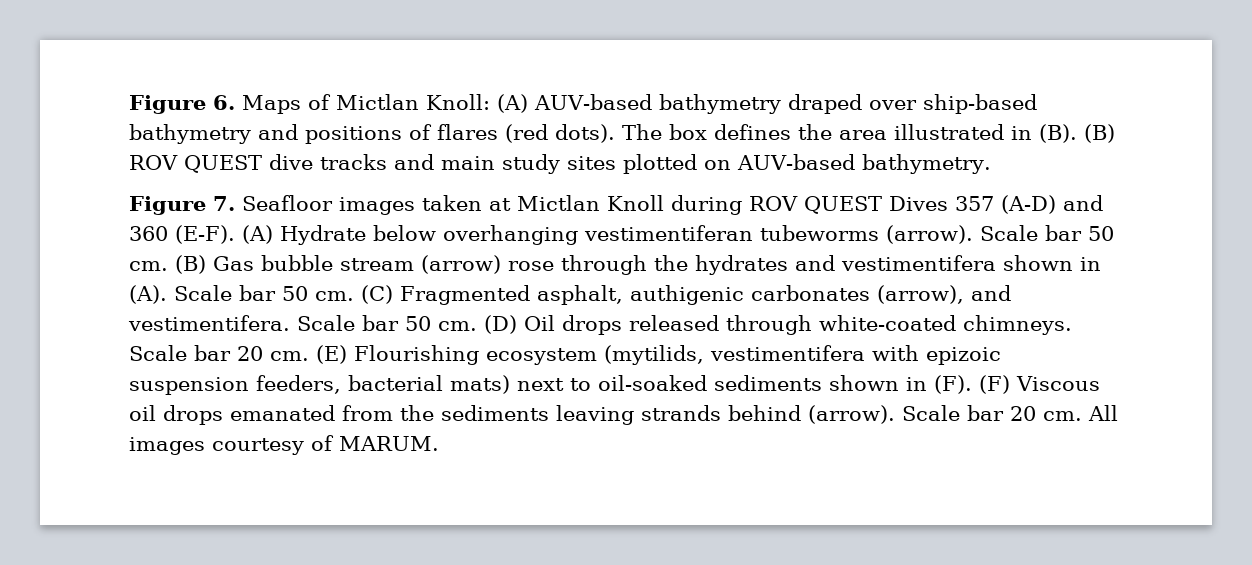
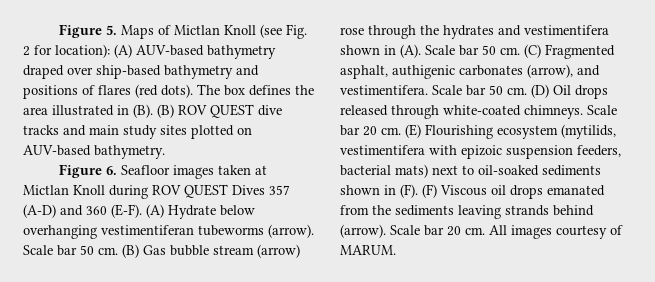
[129,95,235,114] Figure 6. -> [58,24,117,38] Figure 5.
[426,94,490,110] Knoll: -> [223,24,307,39] [23,44,110,58] Knoll (see Fig. 2 for location):
[213,196,235,211] 7. -> [105,166,117,175] 6.

